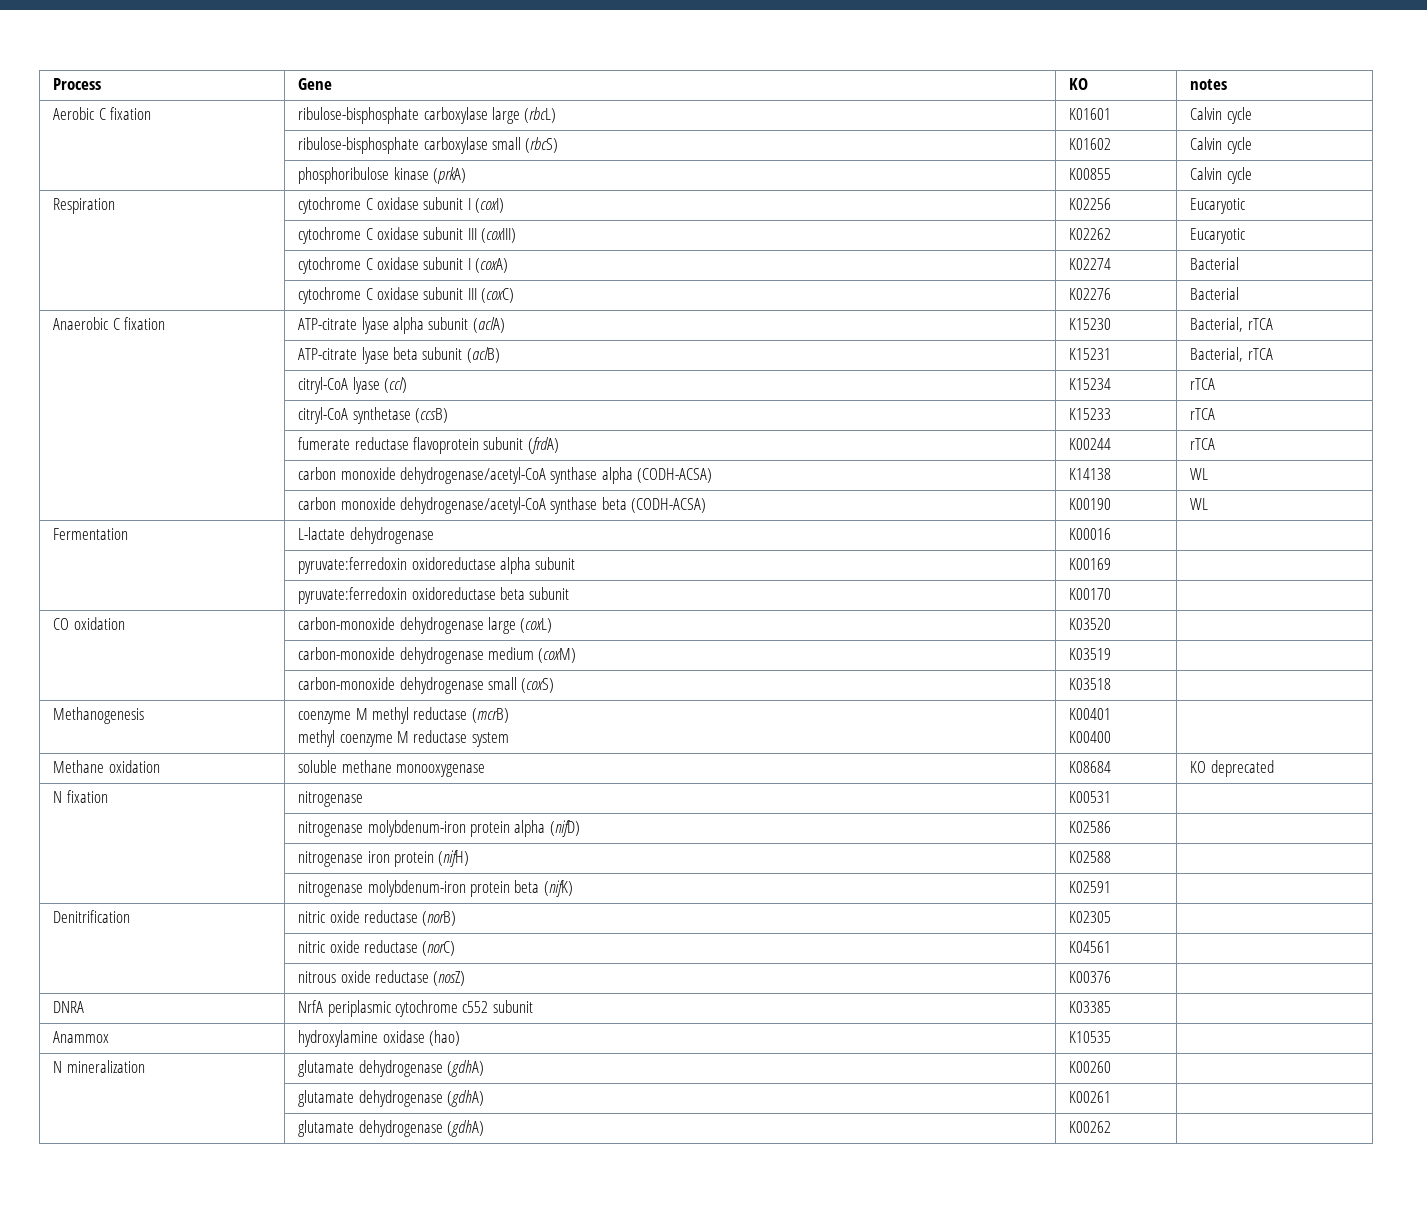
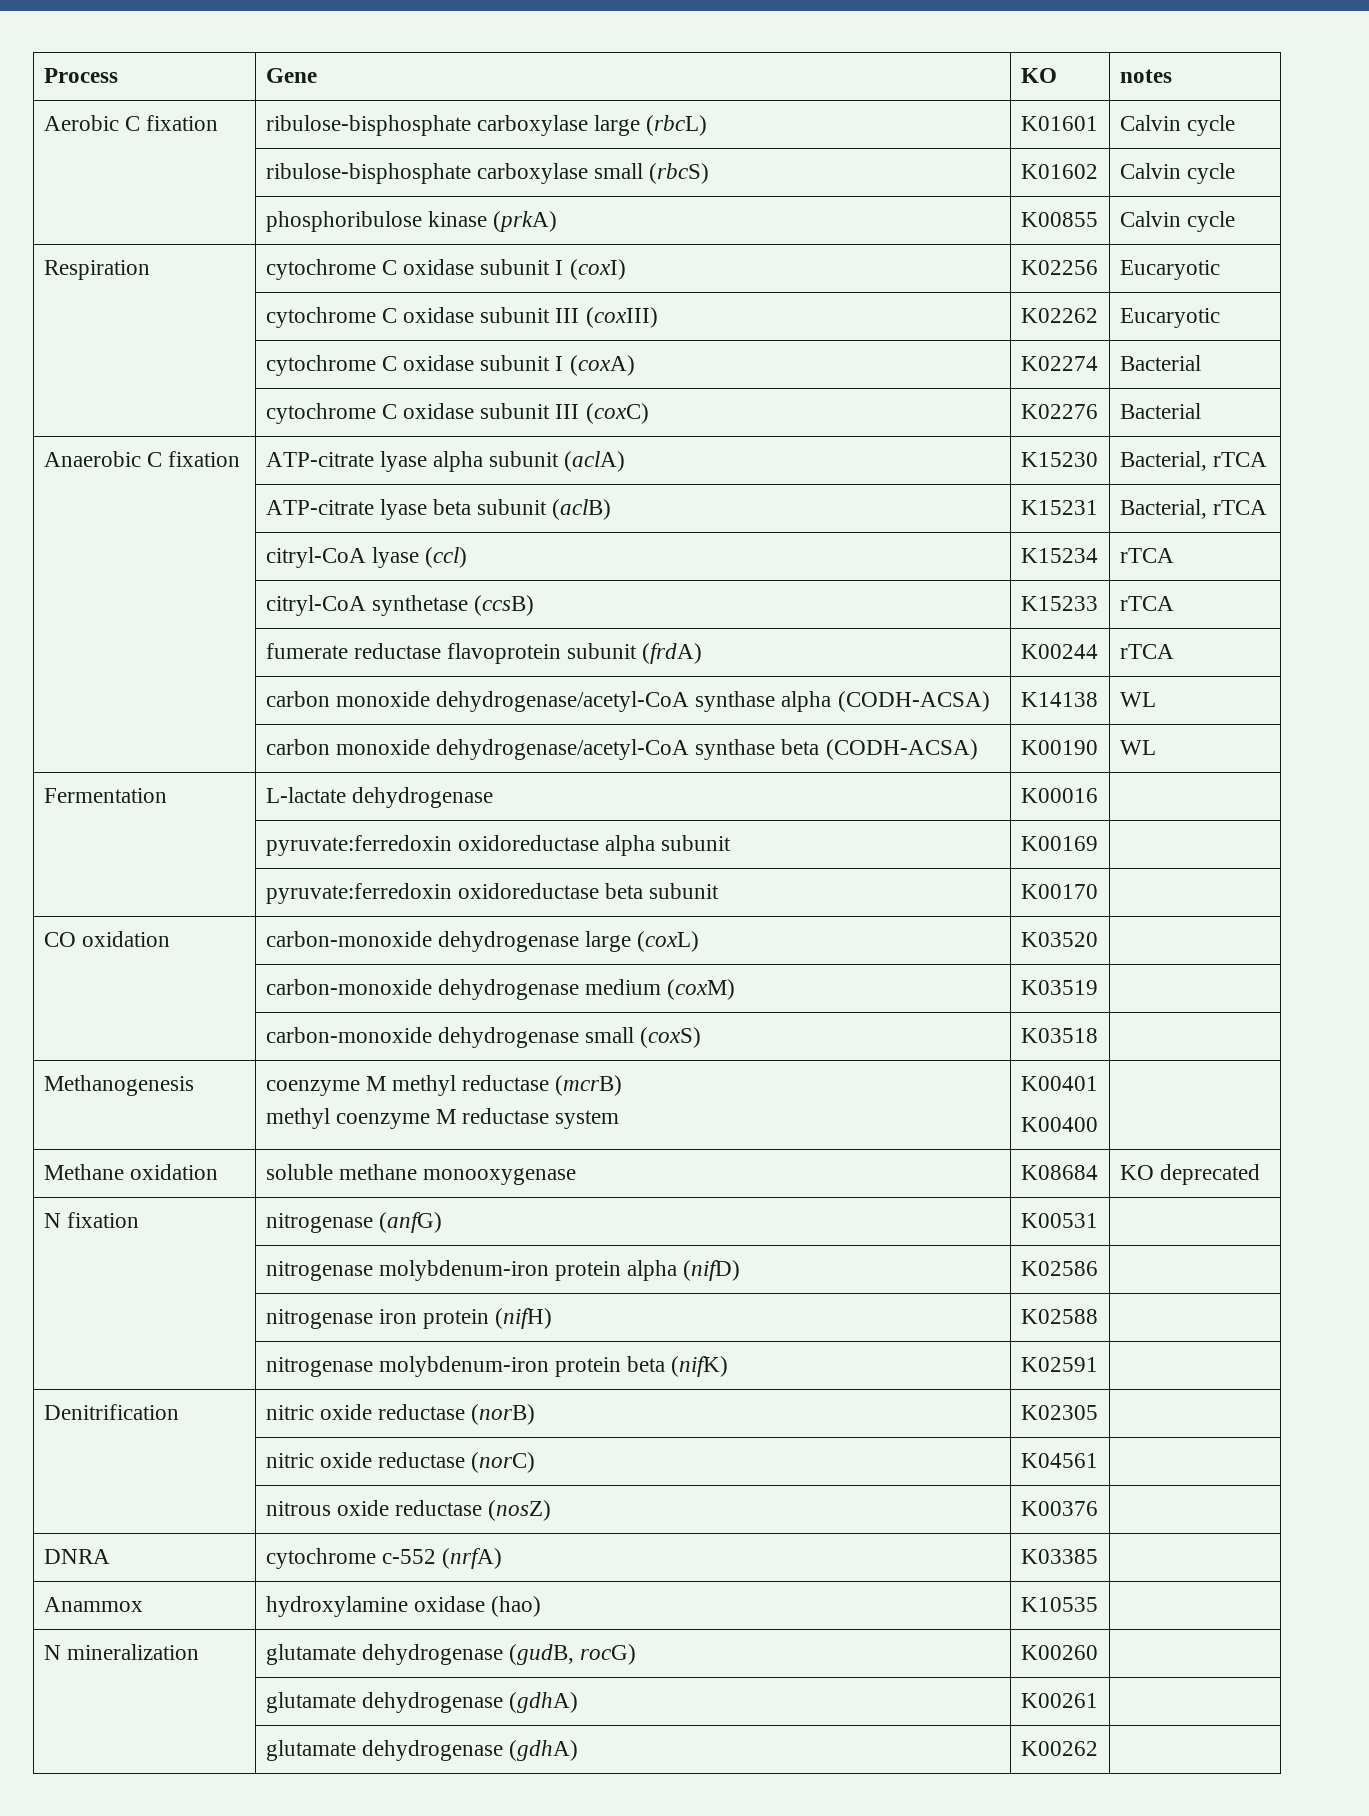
(364, 799) none -> [378,1212,442,1233] (anfG)
[298,1000,533,1017] NrfA periplasmic cytochrome c552 subunit -> [265,1548,502,1569] cytochrome c-552 (nrfA)
[447,1060,485,1077] (gdhA) -> [508,1644,637,1665] (gudB, rocG)

